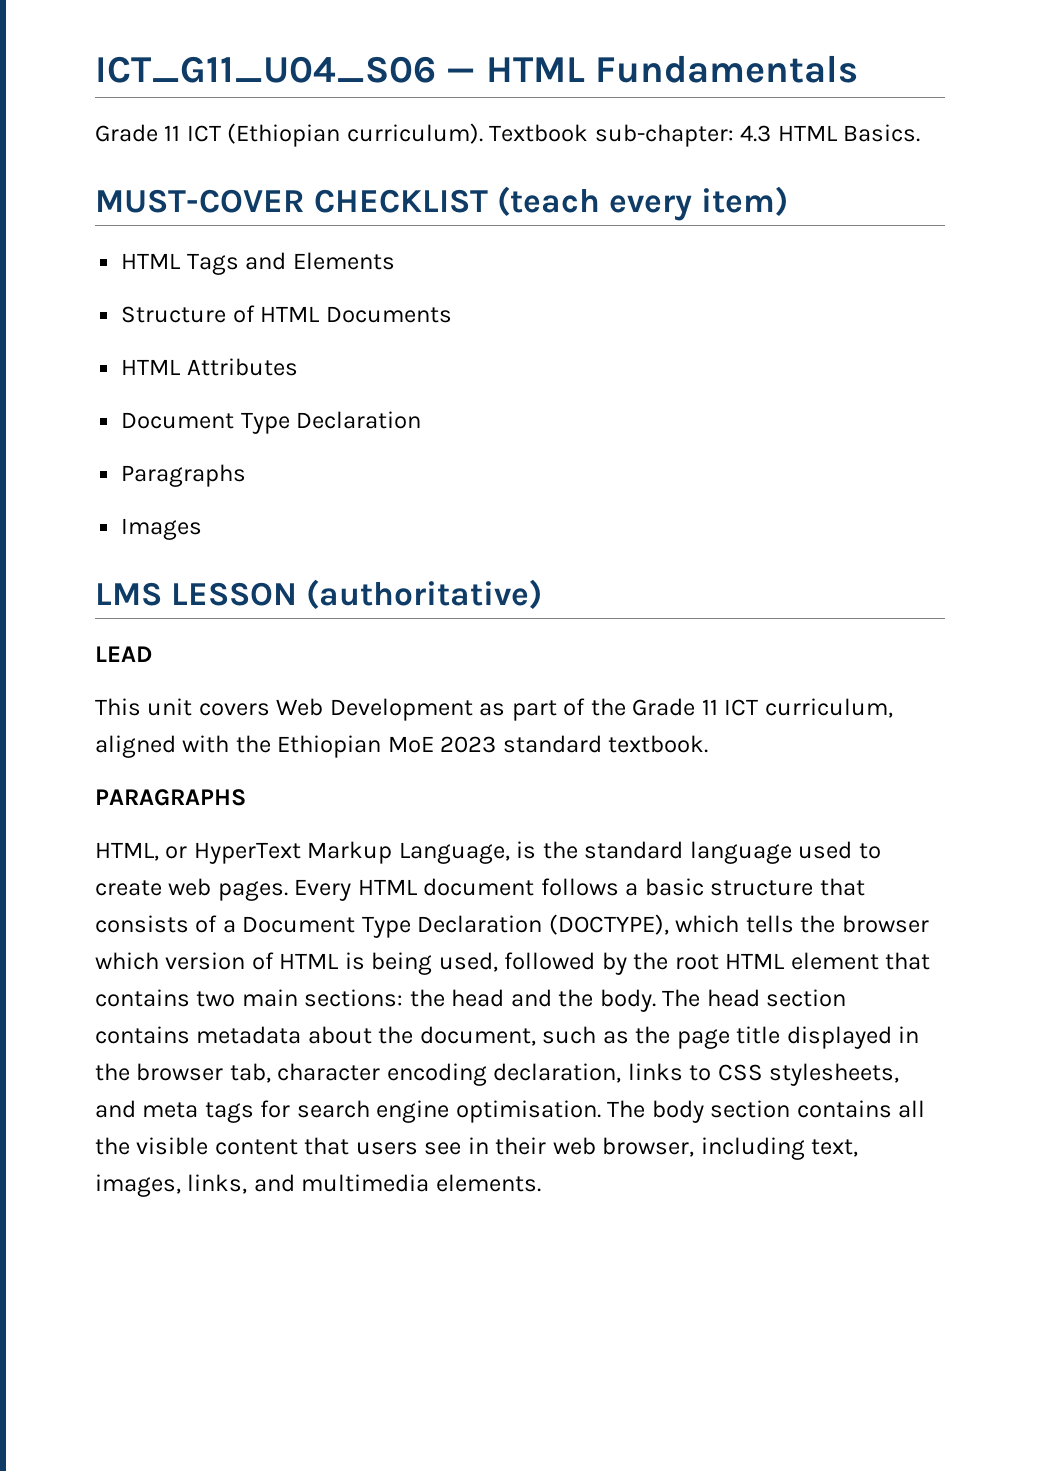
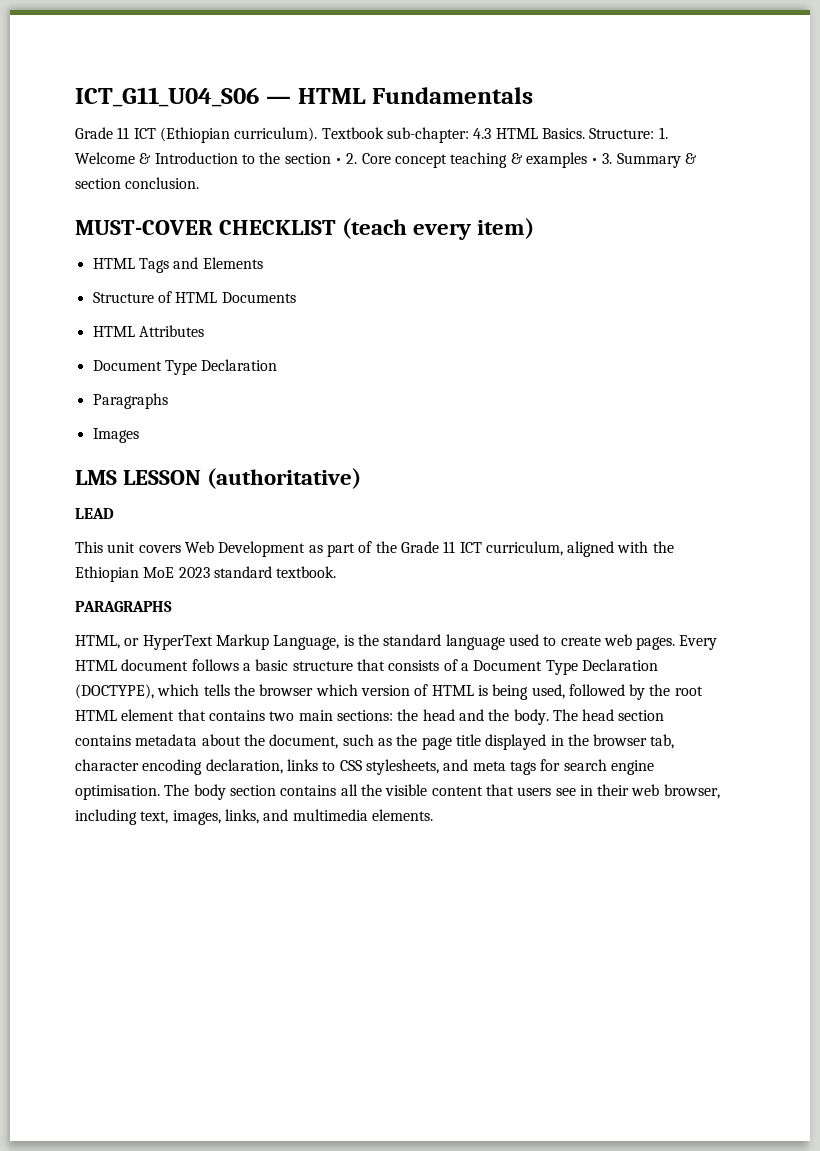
(921, 133) none -> [589,127,668,139] [75,152,698,168] [75,177,200,189] Structure: 1. Welcome & Introduction to the section • 2. Core concept teaching & examples • 3. Summary & section conclusion.

